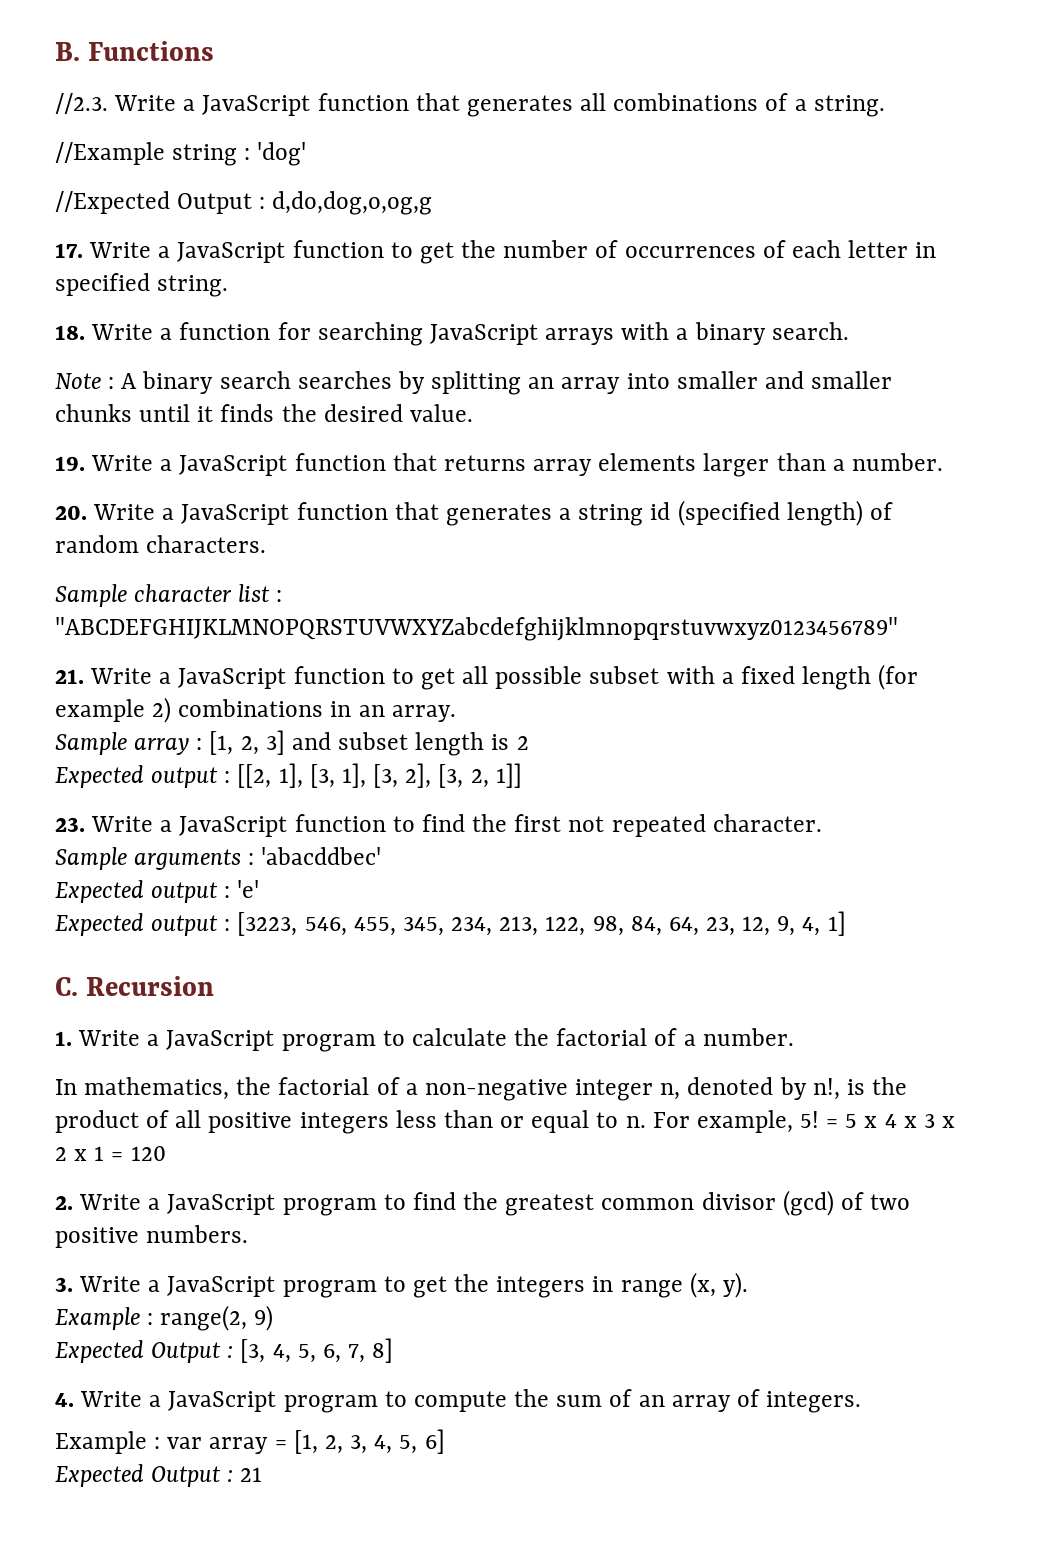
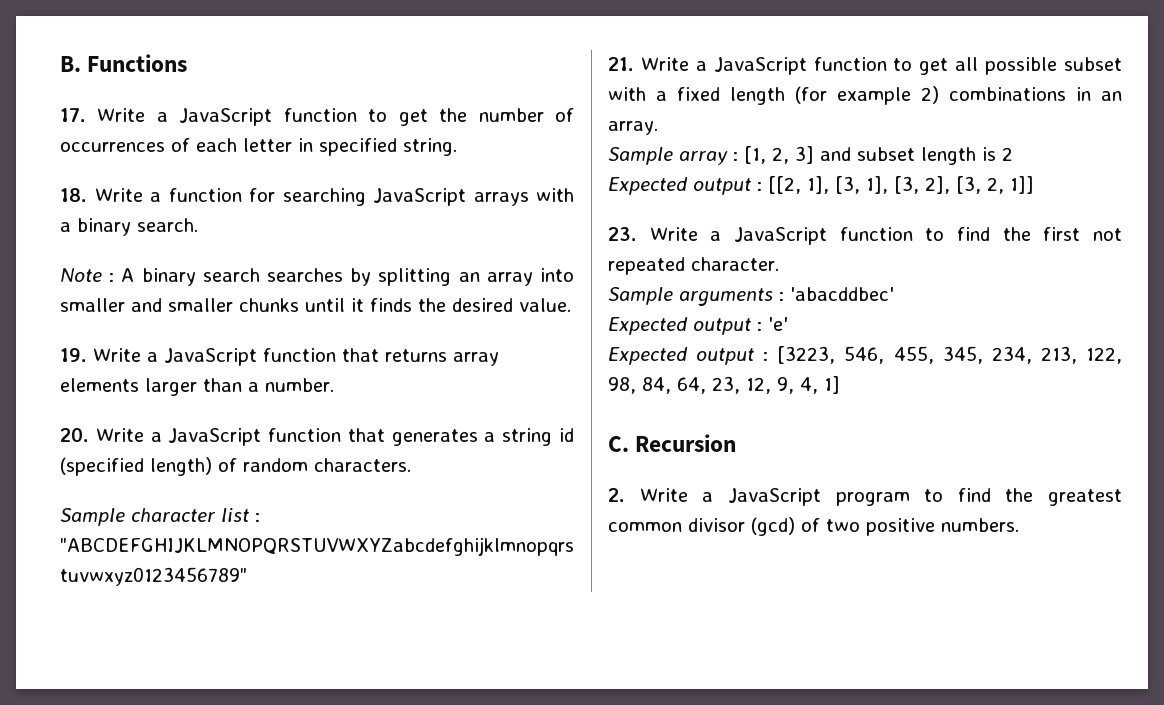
[55,93,885,117] [55,142,307,166] [55,191,433,215] // //2.3. Write a JavaScript function that generates all combinations of a string. // //Example string : 'dog' // //Expected Output : d,do,dog,o,og,g -> (188, 63) none
[55,1028,794,1052] [55,1077,908,1101] [55,1110,956,1134] [55,1146,166,1161] // 1. Write a JavaScript program to calculate the factorial of a number. // In mathematics, the factorial of a non-negative integer n, denoted by n!, is the product of all positive integers less than or equal to n. For example, 5! = 5 x 4 x 3 x 2 x 1 = 120 -> (737, 443) none
[55,1272,748,1298] [55,1305,274,1331] [55,1338,394,1363] [55,1389,862,1413] [55,1429,445,1454] [55,1464,263,1487] // 3. Write a JavaScript program to get the integers in range (x, y). // Example : range(2, 9) // Expected Output : [3, 4, 5, 6, 7, 8] // 4. Write a JavaScript program to compute the sum of an array of integers. // Example : var array = [1, 2, 3, 4, 5, 6] // Expected Output : 21 -> (1019, 525) none

